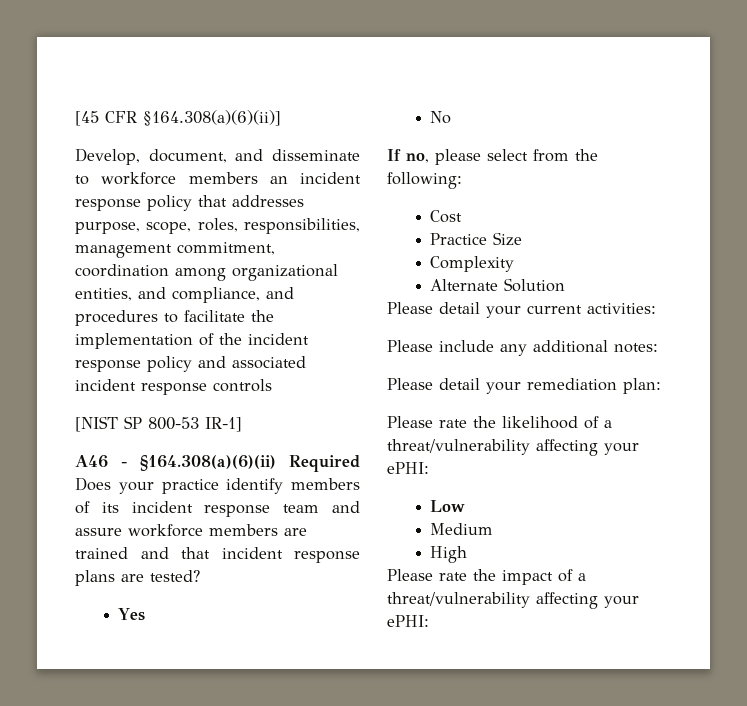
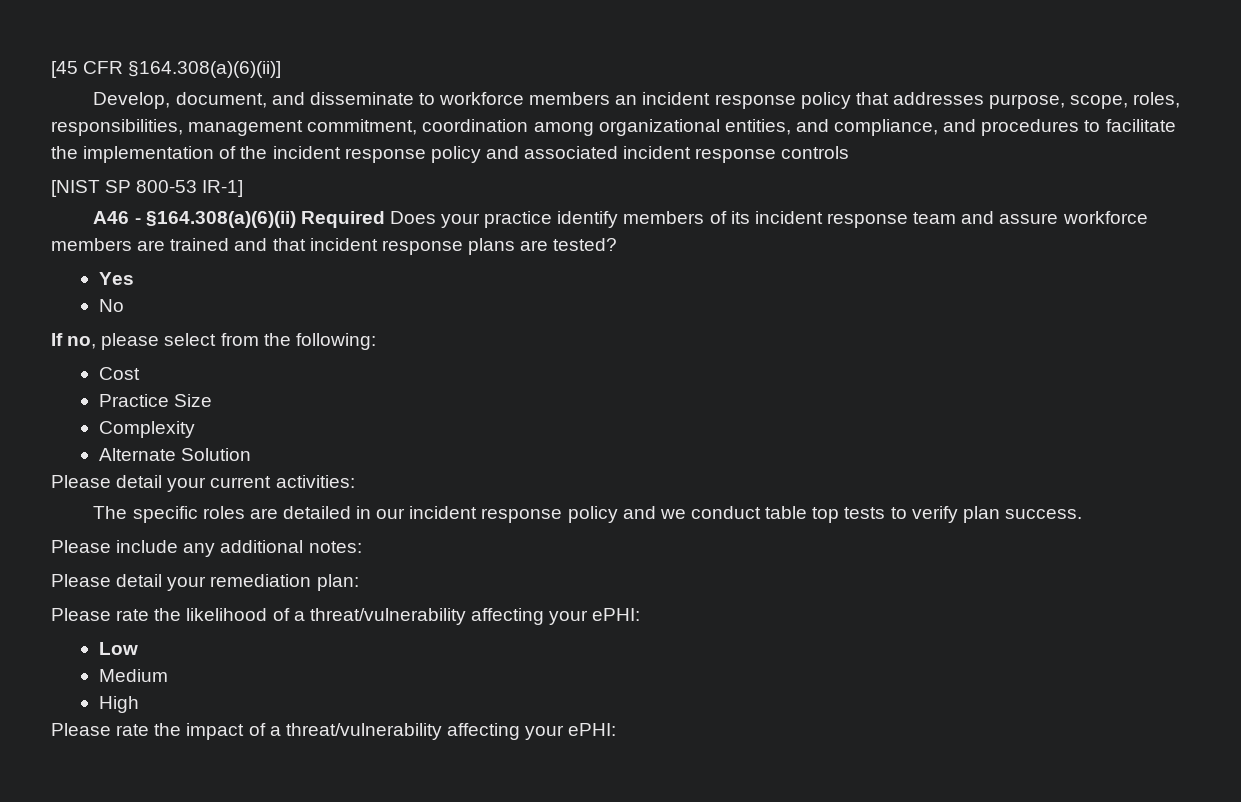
(656, 308) none -> [93,506,1082,523] // The specific roles are detailed in our incident response policy and we conduct table top tests to verify plan success.

